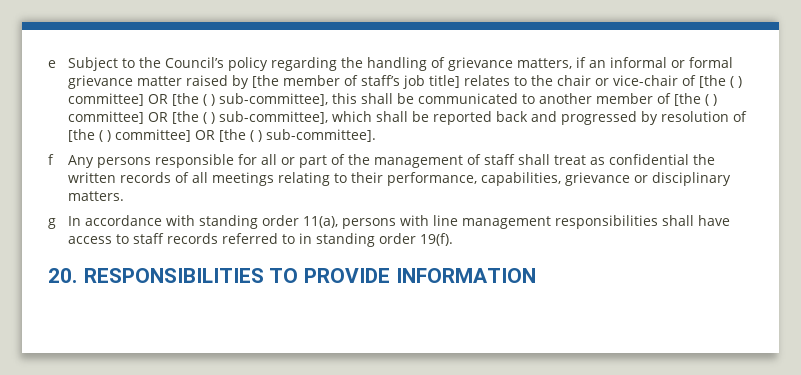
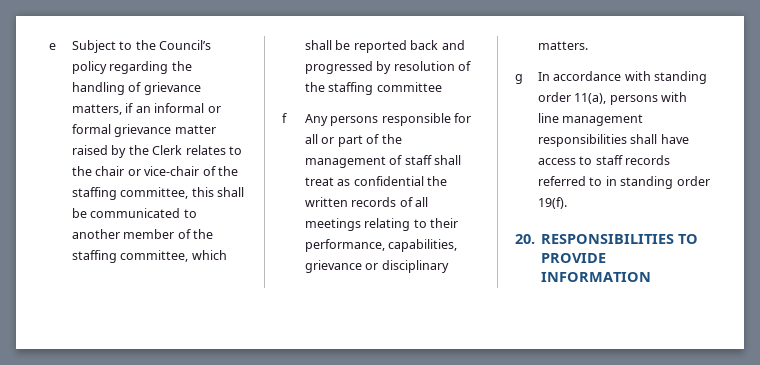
[251,75,460,89] [the member of staff’s job title] -> [128,145,183,155] the Clerk
[698,75,742,88] [67,93,328,106] [the ( ) committee] OR [the ( ) sub-committee], -> [217,166,238,176] [71,187,189,200] the staffing committee,
[673,93,717,106] [67,111,328,124] [the ( ) committee] OR [the ( ) sub-committee], -> [193,229,214,239] [71,250,189,263] the staffing committee,
[67,129,376,142] [the ( ) committee] OR [the ( ) sub-committee]. -> [304,82,442,95] the staffing committee

